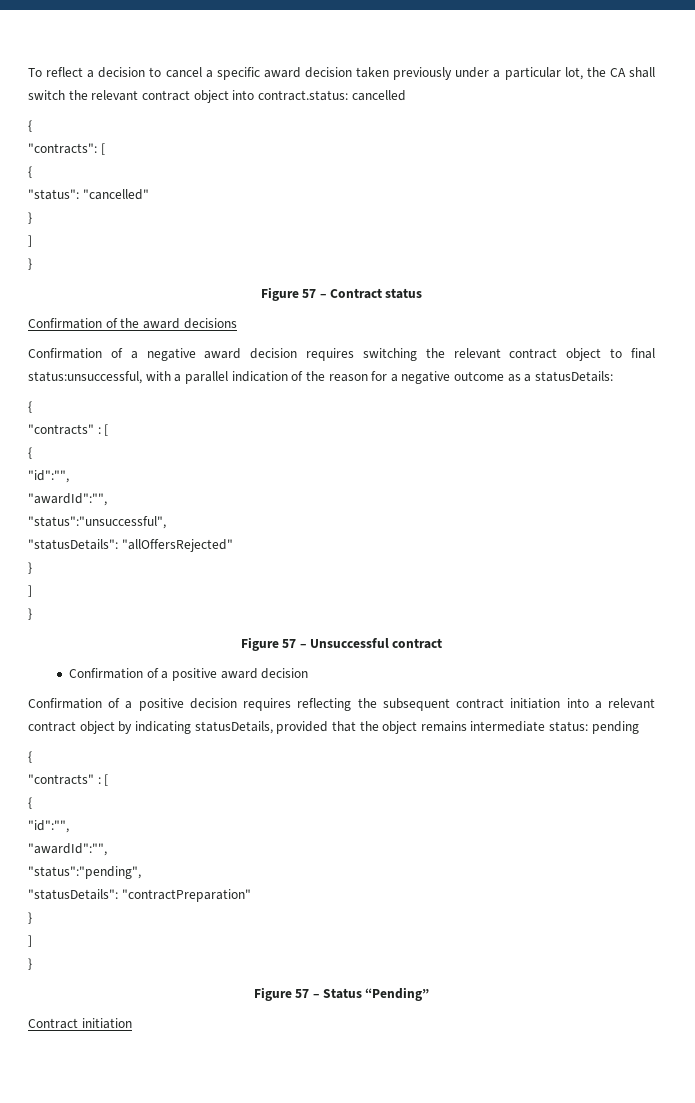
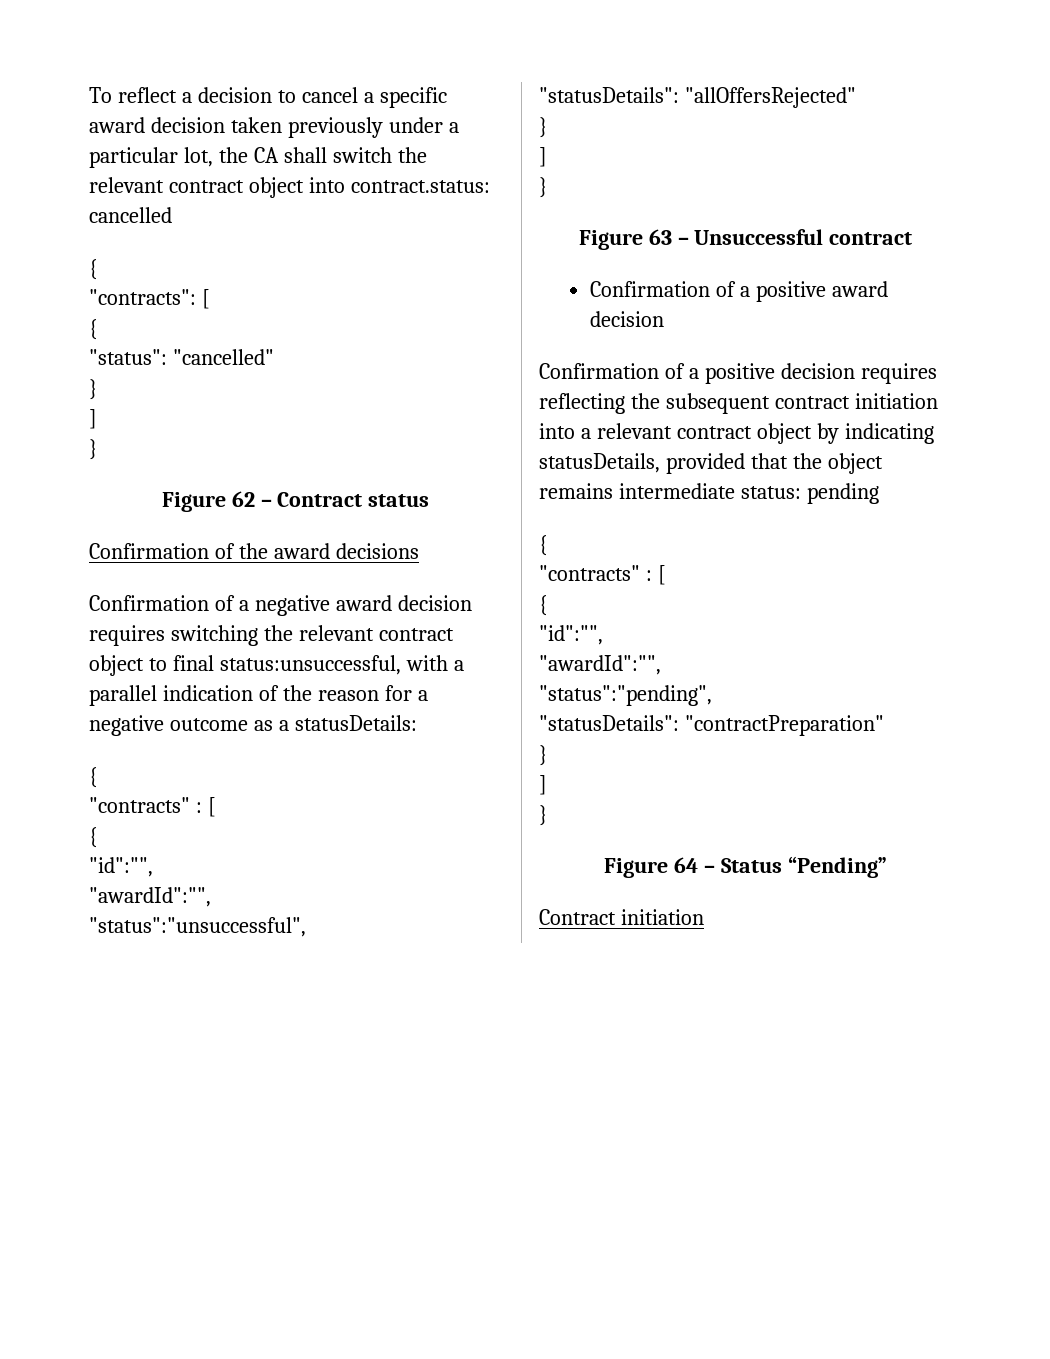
[302,289,317,298] 57 -> [231,491,255,507] 62
[282,639,297,648] 57 -> [648,229,672,245] 63
[295,989,310,998] 57 -> [674,857,699,873] 64

